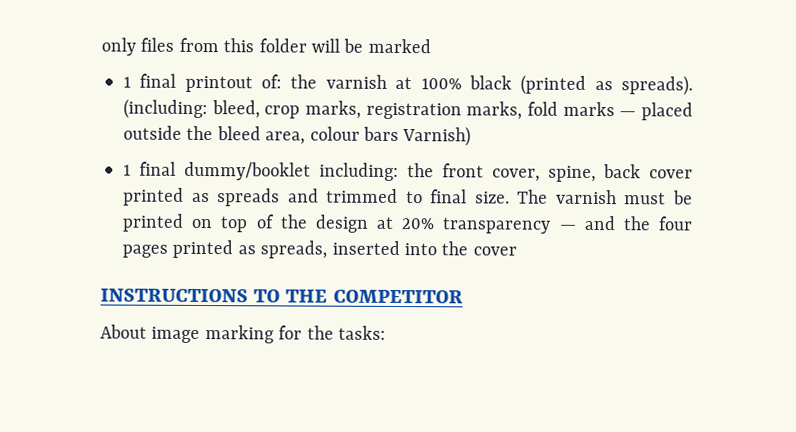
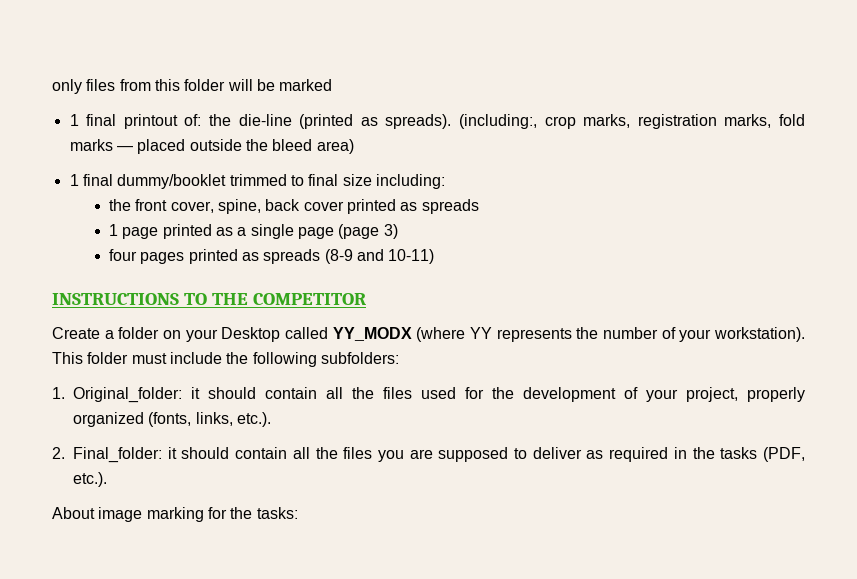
[325,74,512,90] varnish at 100% black -> [238,114,292,126] die-line
[123,98,260,120] (including: bleed, -> [459,114,537,129] (including:,
[265,126,472,147] area, colour bars Varnish) -> [316,139,354,154] area)
(311, 171) none -> [229,174,372,186] trimmed to final size
(399, 172) none -> (445, 181) //
[287,188,693,205] [122,213,693,234] [122,239,517,259] [100,288,463,304] and trimmed to final size. The varnish must be printed on top of the design at 20% transparency — and the four pages printed as spreads, inserted into the cover // INSTRUCTIONS TO THE COMPETITOR -> [109,224,398,239] [109,249,435,264] [52,293,367,305] [52,327,805,342] [52,352,399,367] [52,387,805,403] [73,412,271,427] [52,447,806,463] [73,472,107,487] // 1 page printed as a single page (page 3) // four pages printed as spreads (8-9 and 10-11) // INSTRUCTIONS TO THE COMPETITOR // Create a folder on your Desktop called YY_MODX (where YY represents the number of your workstation). This folder must include the following subfolders: // 1. Original_folder: it should contain all the files used for the development of your project, properly organized (fonts, links, etc.). // 2. Final_folder: it should contain all the files you are supposed to deliver as required in the tasks (PDF, etc.).

